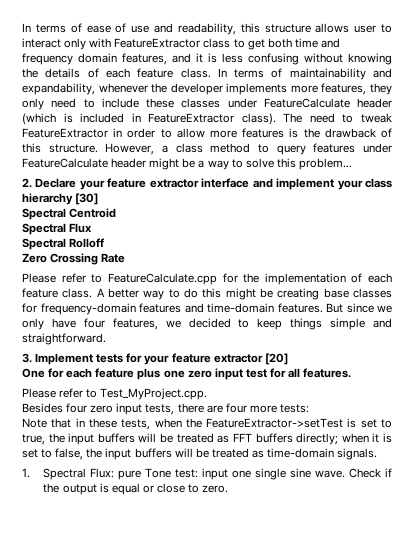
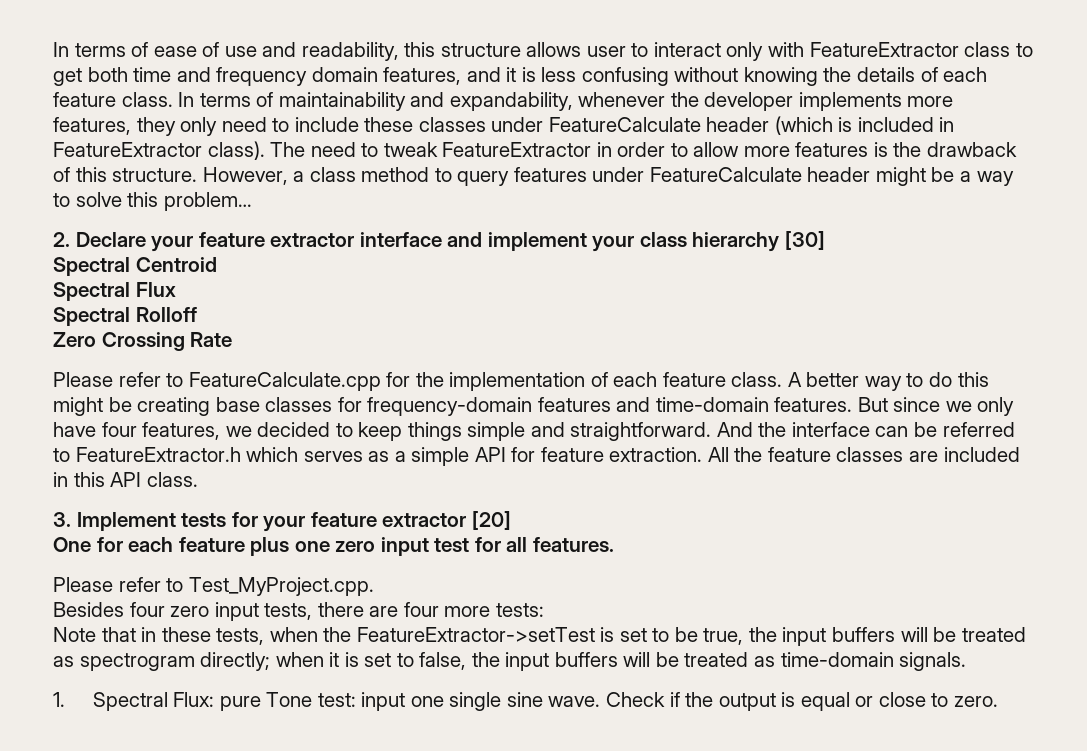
(106, 339) none -> [716,422,1015,437] [53,447,1020,466] [53,472,198,487] And the interface can be referred to FeatureExtractor.h which serves as a simple API for feature extraction. All the feature classes are included in this API class.
(393, 423) none -> [674,627,698,642] be
[232,433,293,443] FFT buffers -> [79,653,195,671] spectrogram

